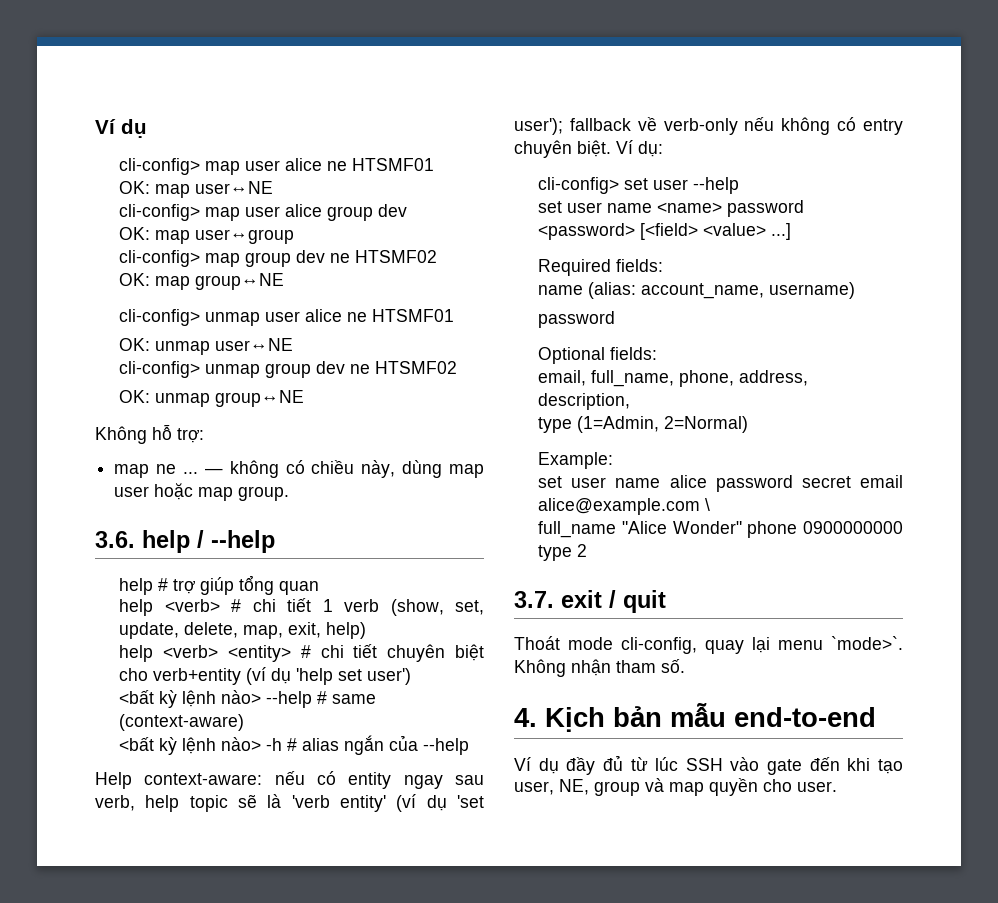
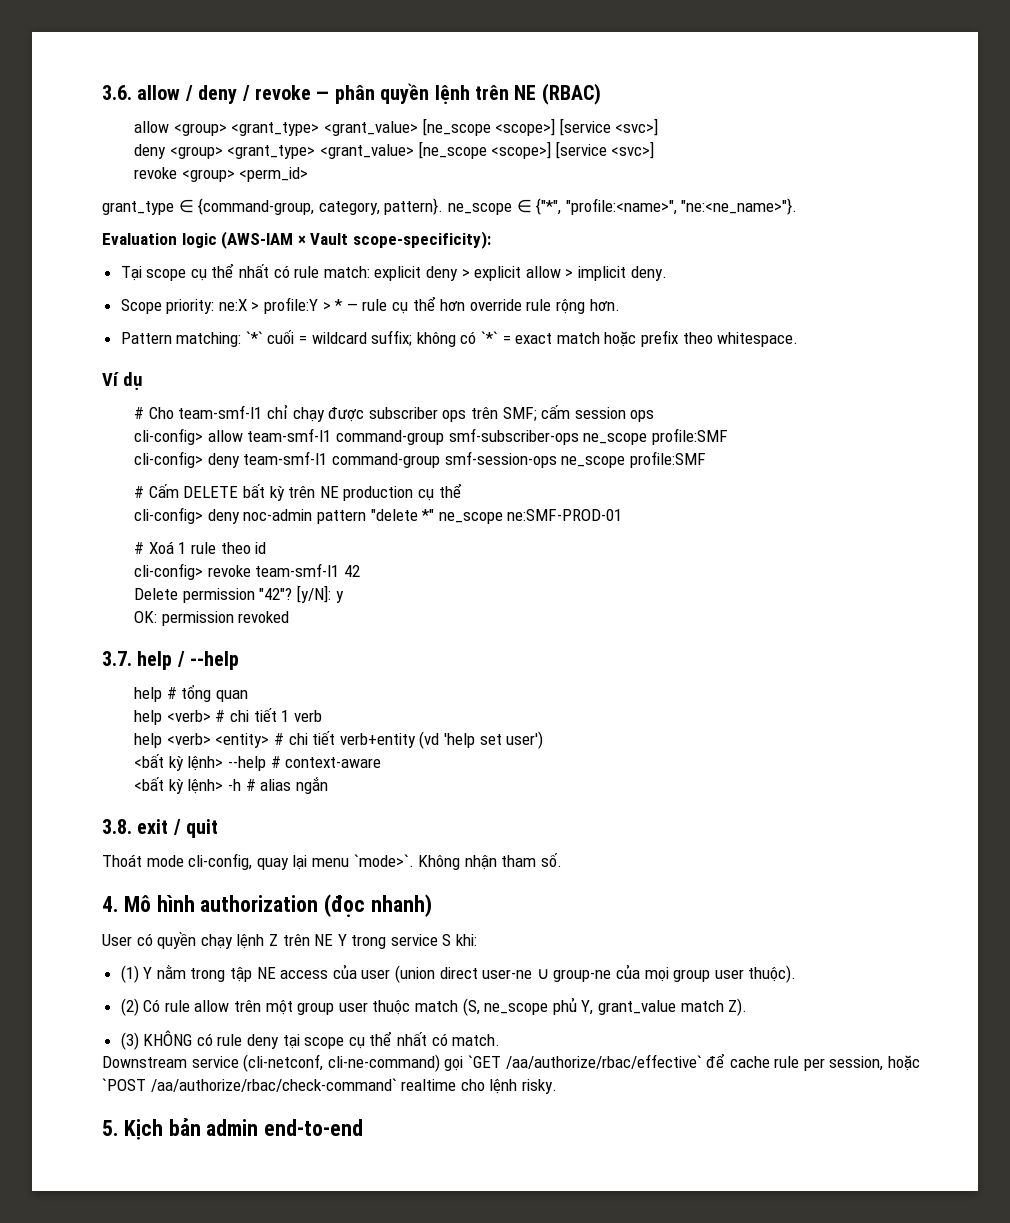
[95,119,147,138] [119,158,435,175] [119,181,274,198] [119,204,408,221] [119,227,295,244] [119,250,438,267] [119,273,285,290] [119,309,455,326] [119,338,294,355] [119,361,458,378] [119,390,305,407] [95,424,204,444] [114,460,484,478] [114,483,290,501] [95,531,135,548] Ví dụ // cli-config> map user alice ne HTSMF01 // OK: map user↔NE // cli-config> map user alice group dev // OK: map user↔group // cli-config> map group dev ne HTSMF02 // OK: map group↔NE // cli-config> unmap user alice ne HTSMF01 // OK: unmap user↔NE // cli-config> unmap group dev ne HTSMF02 // OK: unmap group↔NE // Không hỗ trợ: // map ne ... — không có chiều này, dùng map user hoặc map group. // 3.6. -> [102,83,601,105] [134,118,659,136] [134,141,655,159] [134,167,309,182] [102,198,798,215] [102,231,491,249] [120,263,667,281] [120,296,620,314] [120,330,799,347] [102,372,142,390] [134,404,655,422] [134,428,728,445] [134,451,706,468] [134,483,462,501] [134,507,623,524] [134,541,267,554] [134,563,361,580] [134,585,344,603] [134,611,290,626] [102,651,132,666] 3.6. allow / deny / revoke — phân quyền lệnh trên NE (RBAC) // allow <group> <grant_type> <grant_value> [ne_scope <scope>] [service <svc>] // deny <group> <grant_type> <grant_value> [ne_scope <scope>] [service <svc>] // revoke <group> <perm_id> // grant_type ∈ {command-group, category, pattern}. ne_scope ∈ {"*", "profile:<name>", "ne:<ne_name>"}. // Evaluation logic (AWS-IAM × Vault scope-specificity): // Tại scope cụ thể nhất có rule match: explicit deny > explicit allow > implicit deny. // Scope priority: ne:X > profile:Y > * — rule cụ thể hơn override rule rộng hơn. // Pattern matching: `*` cuối = wildcard suffix; không có `*` = exact match hoặc prefix theo whitespace. // Ví dụ // # Cho team-smf-l1 chỉ chạy được subscriber ops trên SMF; cấm session ops // cli-config> allow team-smf-l1 command-group smf-subscriber-ops ne_scope profile:SMF // cli-config> deny team-smf-l1 command-group smf-session-ops ne_scope profile:SMF // # Cấm DELETE bất kỳ trên NE production cụ thể // cli-config> deny noc-admin pattern "delete *" ne_scope ne:SMF-PROD-01 // # Xoá 1 rule theo id // cli-config> revoke team-smf-l1 42 // Delete permission "42"? [y/N]: y // OK: permission revoked // 3.7.
[173,577,235,595] trợ giúp -> (177, 693) none
[390,599,484,616] [119,622,367,639] (show, set, update, delete, map, exit, help) -> (322, 716) none
[387,644,484,662] [119,667,292,685] chuyên biệt cho verb+entity (ví dụ -> [339,731,440,749] verb+entity (vd
[182,690,377,708] [119,714,245,731] [119,737,262,755] lệnh nào> --help # same (context-aware) // <bất kỳ lệnh nào> -> [187,756,382,771] [134,777,224,794] lệnh> --help # context-aware // <bất kỳ lệnh>
[389,735,470,755] [95,771,484,789] [95,794,484,812] [514,117,903,135] [514,140,663,158] [538,177,740,194] [538,200,805,217] [538,223,792,240] [538,259,664,276] [538,282,856,299] [538,311,616,328] [538,347,658,364] [538,370,809,387] [538,393,631,410] [538,416,749,433] [538,452,614,469] [538,475,903,492] [538,498,711,515] [538,521,903,538] [538,544,588,561] [514,591,554,608] của --help // Help context-aware: nếu có entity ngay sau verb, help topic sẽ là 'verb entity' (ví dụ 'set user'); fallback về verb-only nếu không có entry chuyên biệt. Ví dụ: // cli-config> set user --help // set user name <name> password <password> [<field> <value> ...] // Required fields: // name (alias: account_name, username) // password // Optional fields: // email, full_name, phone, address, description, // type (1=Admin, 2=Normal) // Example: // set user name alice password secret email alice@example.com \ // full_name "Alice Wonder" phone 0900000000 type 2 // 3.7. -> [102,819,132,834] // 3.8.
(537, 717) none -> [123,894,433,917] [102,932,478,949] [120,964,797,983] [120,997,748,1016] [120,1030,501,1050] [102,1053,921,1072] [102,1078,557,1094] [102,1120,118,1136] Mô hình authorization (đọc nhanh) // User có quyền chạy lệnh Z trên NE Y trong service S khi: // (1) Y nằm trong tập NE access của user (union direct user-ne ∪ group-ne của mọi group user thuộc). // (2) Có rule allow trên một group user thuộc match (S, ne_scope phủ Y, grant_value match Z). // (3) KHÔNG có rule deny tại scope cụ thể nhất có match. // Downstream service (cli-netconf, cli-ne-command) gọi `GET /aa/authorize/rbac/effective` để cache rule per session, hoặc `POST /aa/authorize/rbac/check-command` realtime cho lệnh risky. // 5.
[670,703,726,727] mẫu -> [206,1119,259,1136] admin
[514,755,903,775] [514,778,837,796] // Ví dụ đầy đủ từ lúc SSH vào gate đến khi tạo user, NE, group và map quyền cho user. -> (364, 1127) none

